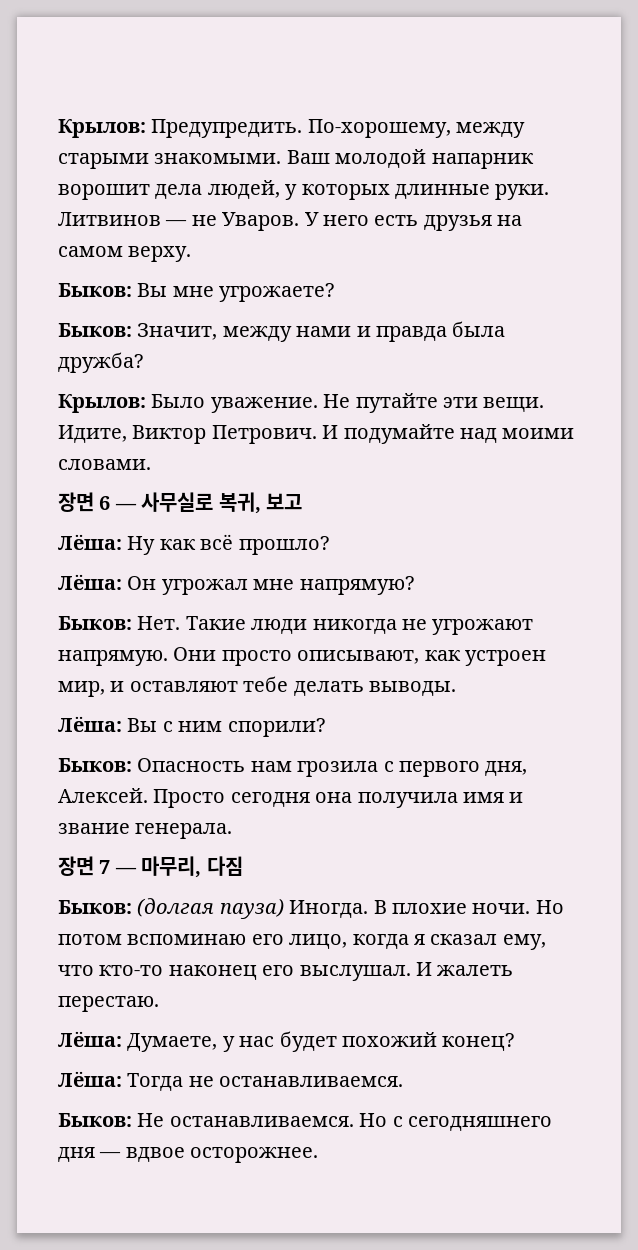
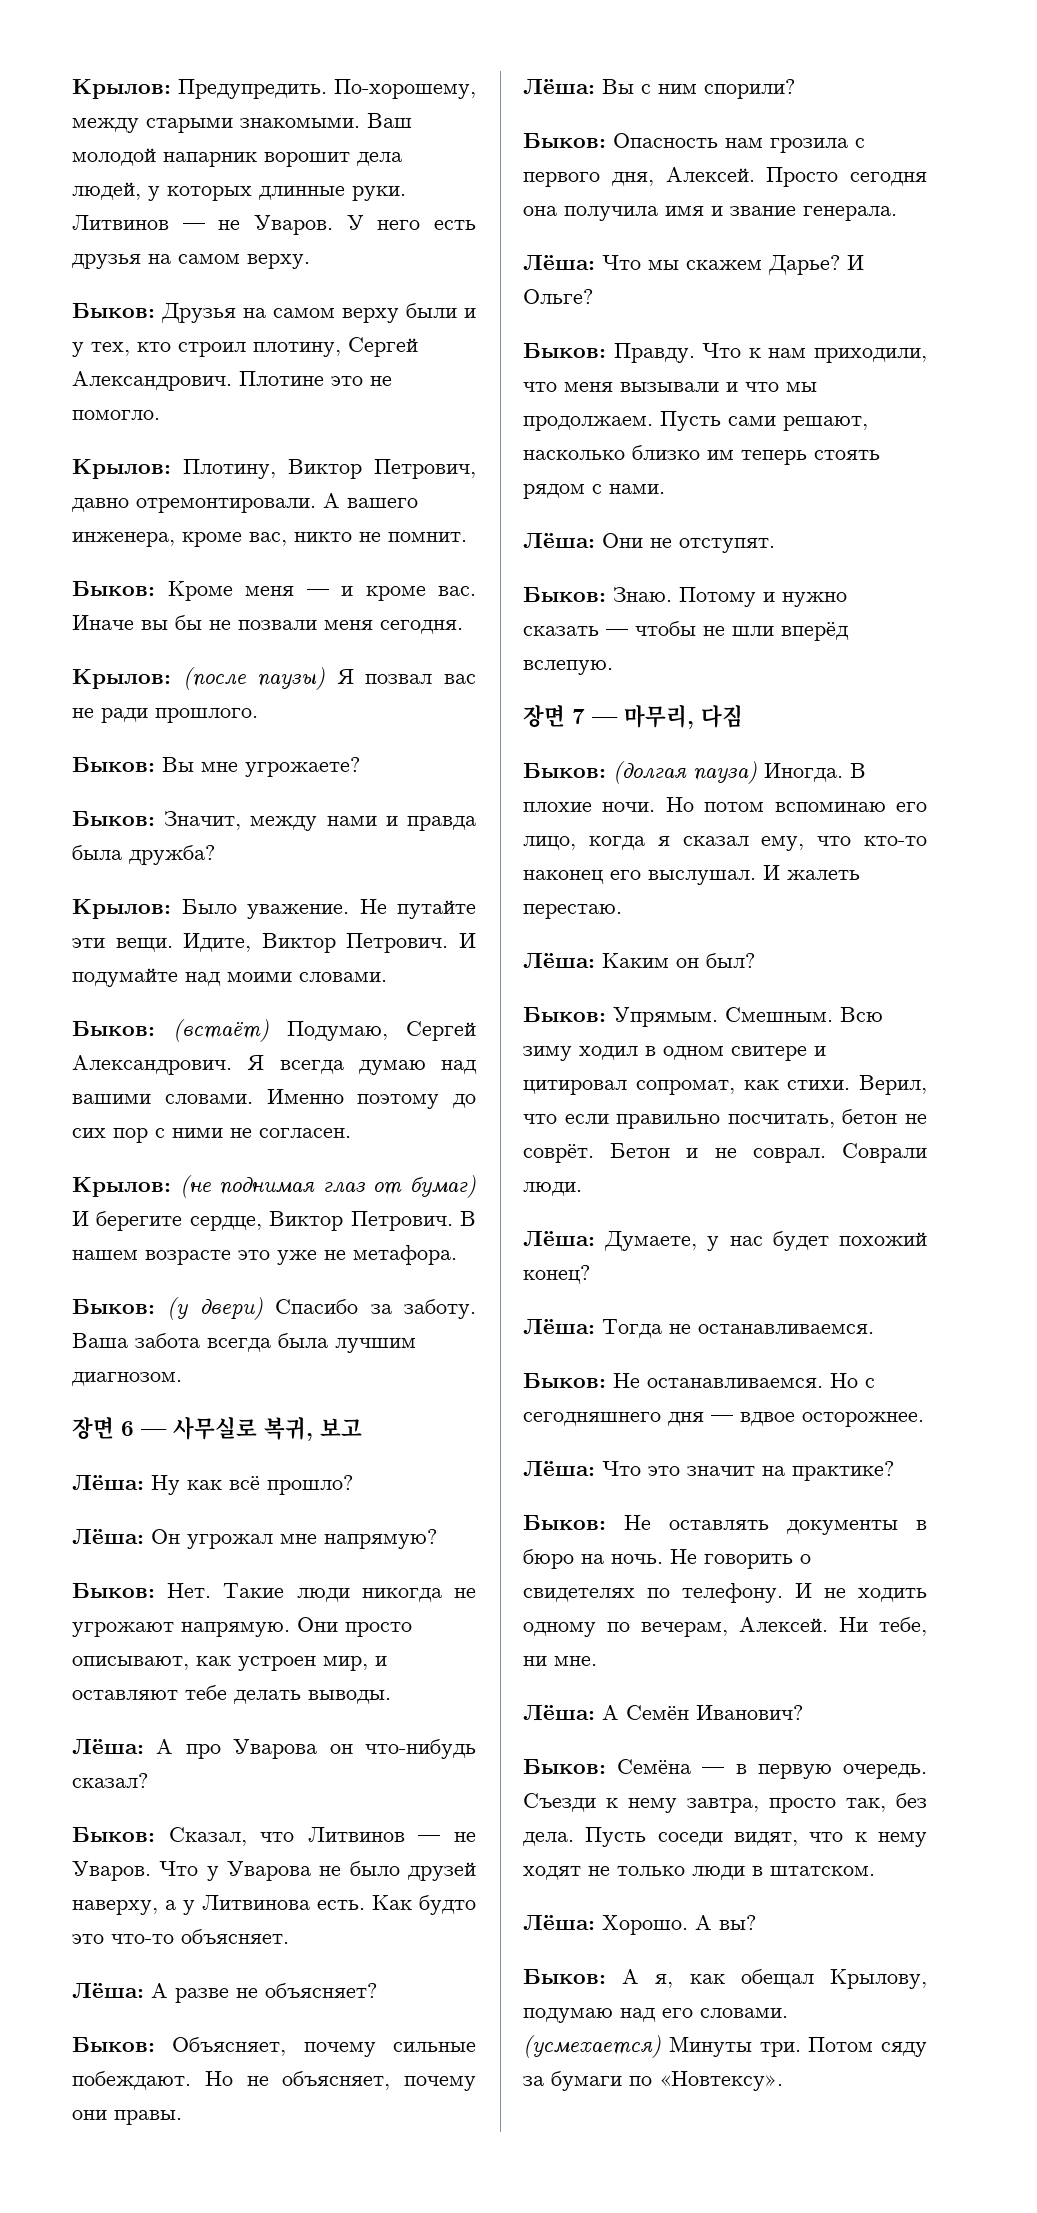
(192, 254) none -> [72,303,476,323] [72,337,418,357] [72,371,392,391] [72,410,160,420] [72,459,476,479] [72,493,418,513] [72,532,467,547] [72,581,476,601] [72,615,463,634] [72,667,477,690] [72,708,258,723] // Быков: Друзья на самом верху были и у тех, кто строил плотину, Сергей Александрович. Плотине это не помогло. // Крылов: Плотину, Виктор Петрович, давно отремонтировали. А вашего инженера, кроме вас, никто не помнит. // Быков: Кроме меня — и кроме вас. Иначе вы бы не позвали меня сегодня. // Крылов: (после паузы) Я позвал вас не ради прошлого.
(151, 464) none -> [72,1019,476,1042] [72,1055,477,1075] [72,1089,476,1109] [72,1128,351,1143] [72,1175,476,1198] [72,1211,476,1231] [72,1245,457,1265] [72,1297,476,1320] [72,1333,416,1353] [72,1372,182,1386] // Быков: (встаёт) Подумаю, Сергей Александрович. Я всегда думаю над вашими словами. Именно поэтому до сих пор с ними не согласен. // Крылов: (не поднимая глаз от бумаг) И берегите сердце, Виктор Петрович. В нашем возрасте это уже не метафора. // Быков: (у двери) Спасибо за заботу. Ваша забота всегда была лучшим диагнозом.
(456, 688) none -> [72,1739,476,1759] [72,1773,148,1788] [72,1827,476,1846] [72,1861,476,1881] [72,1895,476,1915] [72,1929,289,1944] [72,1983,377,2003] [72,2037,476,2057] [72,2071,476,2091] [72,2110,182,2125] // Лёша: А про Уварова он что-нибудь сказал? // Быков: Сказал, что Литвинов — не Уваров. Что у Уварова не было друзей наверху, а у Литвинова есть. Как будто это что-то объясняет. // Лёша: А разве не объясняет? // Быков: Объясняет, почему сильные побеждают. Но не объясняет, почему они правы.
(233, 831) none -> [523,255,864,275] [523,289,593,304] [523,343,927,363] [523,382,817,392] [523,411,868,431] [523,445,880,465] [523,484,665,499] [523,533,775,553] [523,587,847,607] [523,621,849,641] [523,660,613,675] // Лёша: Что мы скажем Дарье? И Ольге? // Быков: Правду. Что к нам приходили, что меня вызывали и что мы продолжаем. Пусть сами решают, насколько близко им теперь стоять рядом с нами. // Лёша: Они не отступят. // Быков: Знаю. Потому и нужно сказать — чтобы не шли вперёд вслепую.
(159, 1004) none -> [523,953,755,969] [523,1007,883,1027] [523,1046,826,1061] [523,1075,927,1095] [523,1109,927,1129] [523,1143,927,1163] [523,1182,582,1196] // Лёша: Каким он был? // Быков: Упрямым. Смешным. Всю зиму ходил в одном свитере и цитировал сопромат, как стихи. Верил, что если правильно посчитать, бетон не соврёт. Бетон и не соврал. Соврали люди.
(319, 1155) none -> [523,1461,894,1481] [523,1515,927,1535] [523,1549,811,1569] [523,1583,927,1603] [523,1617,927,1637] [523,1656,597,1666] [523,1705,803,1721] [523,1759,927,1779] [523,1793,927,1813] [523,1827,927,1847] [523,1866,875,1880] [523,1915,756,1935] [523,1969,927,1989] [523,2008,788,2023] [523,2035,927,2058] [523,2071,783,2091] // Лёша: Что это значит на практике? // Быков: Не оставлять документы в бюро на ночь. Не говорить о свидетелях по телефону. И не ходить одному по вечерам, Алексей. Ни тебе, ни мне. // Лёша: А Семён Иванович? // Быков: Семёна — в первую очередь. Съезди к нему завтра, просто так, без дела. Пусть соседи видят, что к нему ходят не только люди в штатском. // Лёша: Хорошо. А вы? // Быков: А я, как обещал Крылову, подумаю над его словами. (усмехается) Минуты три. Потом сяду за бумаги по «Новтексу».

